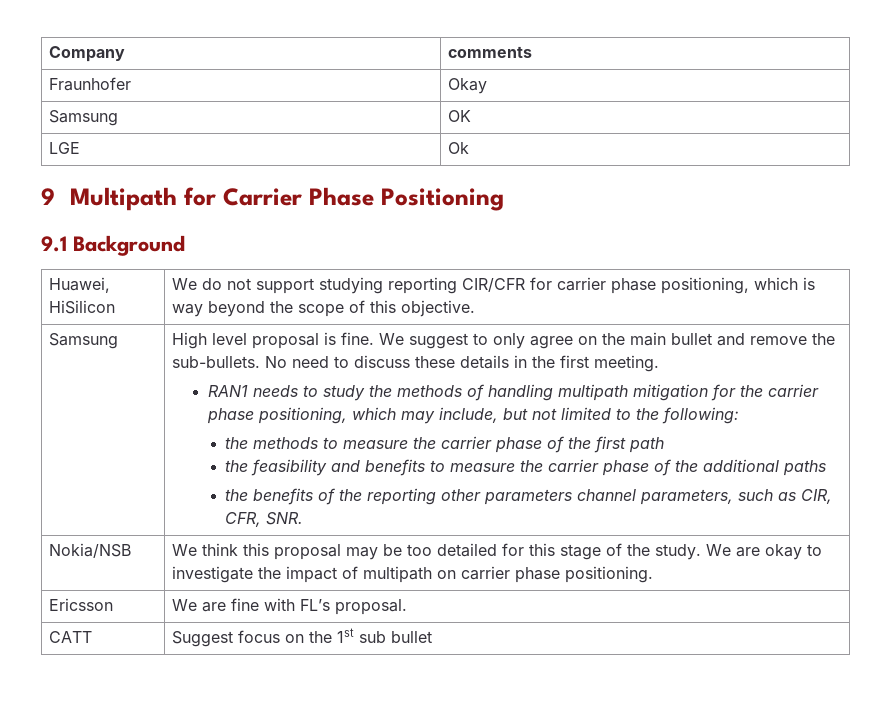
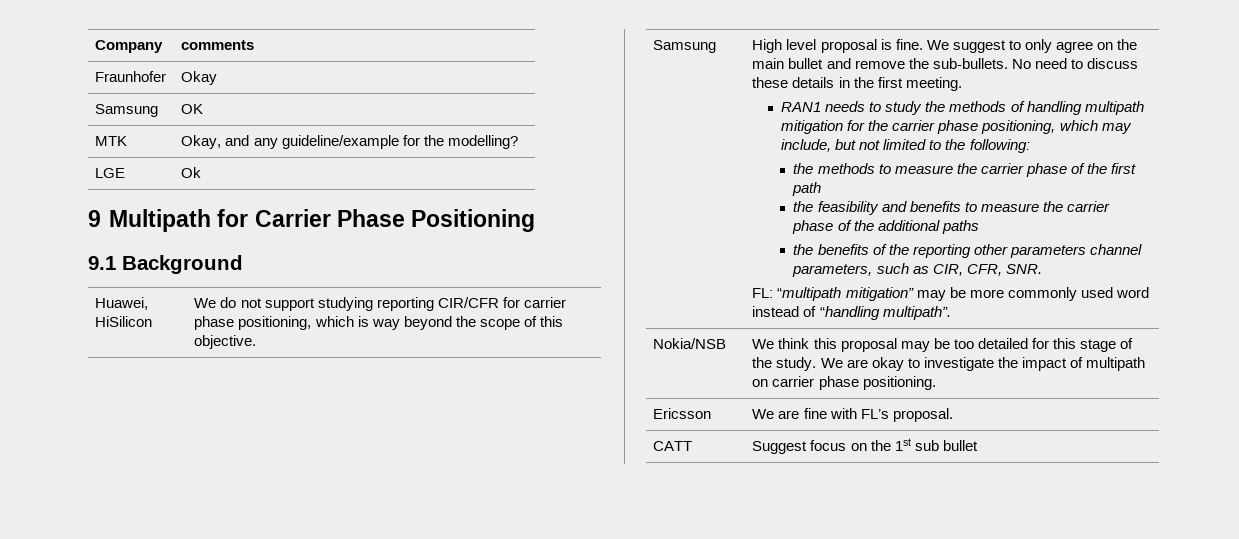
(472, 116) none -> [95,136,128,146] [181,135,518,149] // MTK | Okay, and any guideline/example for the modelling?
(304, 518) none -> [752,287,1149,301] [752,306,951,320] // FL: “multipath mitigation” may be more commonly used word instead of “handling multipath”.

